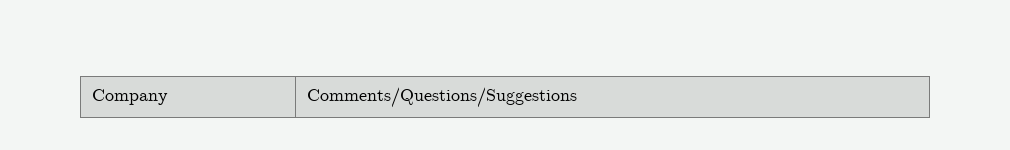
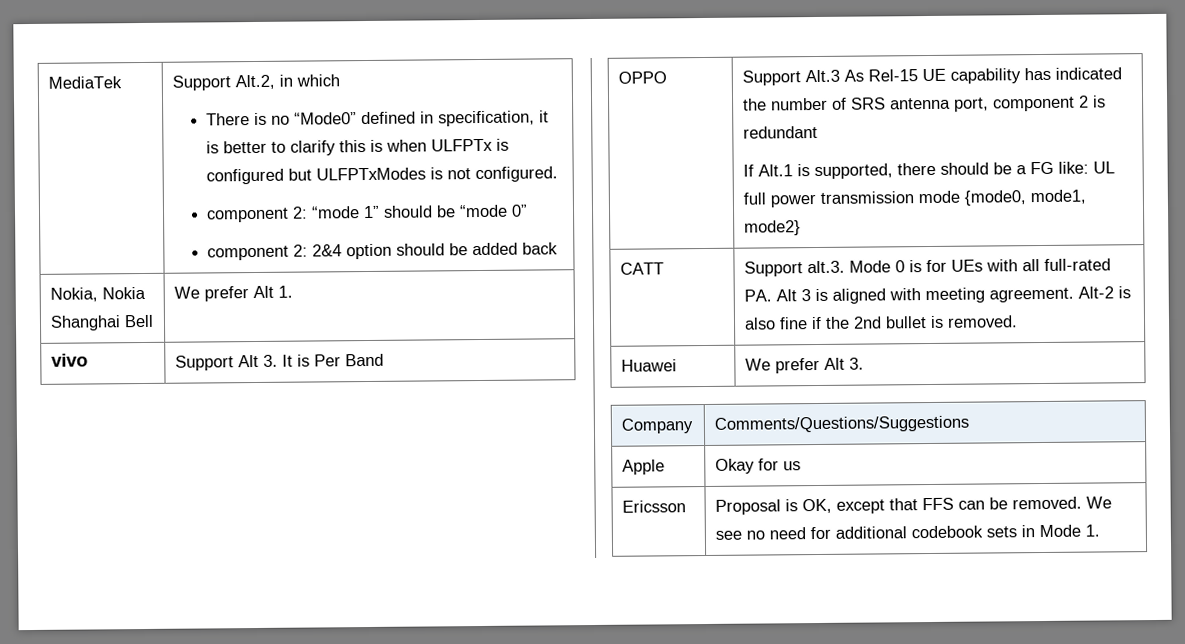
[92,89,169,105] [307,87,578,108] Company | Comments/Questions/Suggestions -> [48,76,123,89] [172,74,341,91] [205,110,549,127] [205,138,509,156] [205,166,558,185] [205,204,528,223] [206,242,558,261] [50,286,147,302] [50,314,155,331] [174,285,294,302] [51,353,89,367] [175,353,385,371] [618,71,668,84] [742,67,1123,86] [743,95,1107,112] [743,125,819,139] [743,161,1116,180] [743,189,1087,208] [744,220,802,236] [620,262,665,275] [744,258,1112,277] [744,286,1132,304] [744,315,1019,330] [621,359,678,372] [745,357,865,374] [621,418,694,434] [714,415,970,433] [622,459,666,475] [715,458,802,474] [622,500,687,513] [715,496,1113,515] [715,524,1101,540] MediaTek | Support Alt.2, in which // There is no “Mode0” defined in specification, it is better to clarify this is when ULFPTx is configured but ULFPTxModes is not configured. // component 2: “mode 1” should be “mode 0” // component 2: 2&4 option should be added back // Nokia, Nokia Shanghai Bell | We prefer Alt 1. // vivo | Support Alt 3. It is Per Band // OPPO | Support Alt.3 As Rel-15 UE capability has indicated the number of SRS antenna port, component 2 is redundant // If Alt.1 is supported, there should be a FG like: UL full power transmission mode {mode0, mode1, mode2} // CATT | Support alt.3. Mode 0 is for UEs with all full-rated PA. Alt 3 is aligned with meeting agreement. Alt-2 is also fine if the 2nd bullet is removed. // Huawei | We prefer Alt 3. // Company | Comments/Questions/Suggestions // Apple | Okay for us // Ericsson | Proposal is OK, except that FFS can be removed. We see no need for additional codebook sets in Mode 1.

